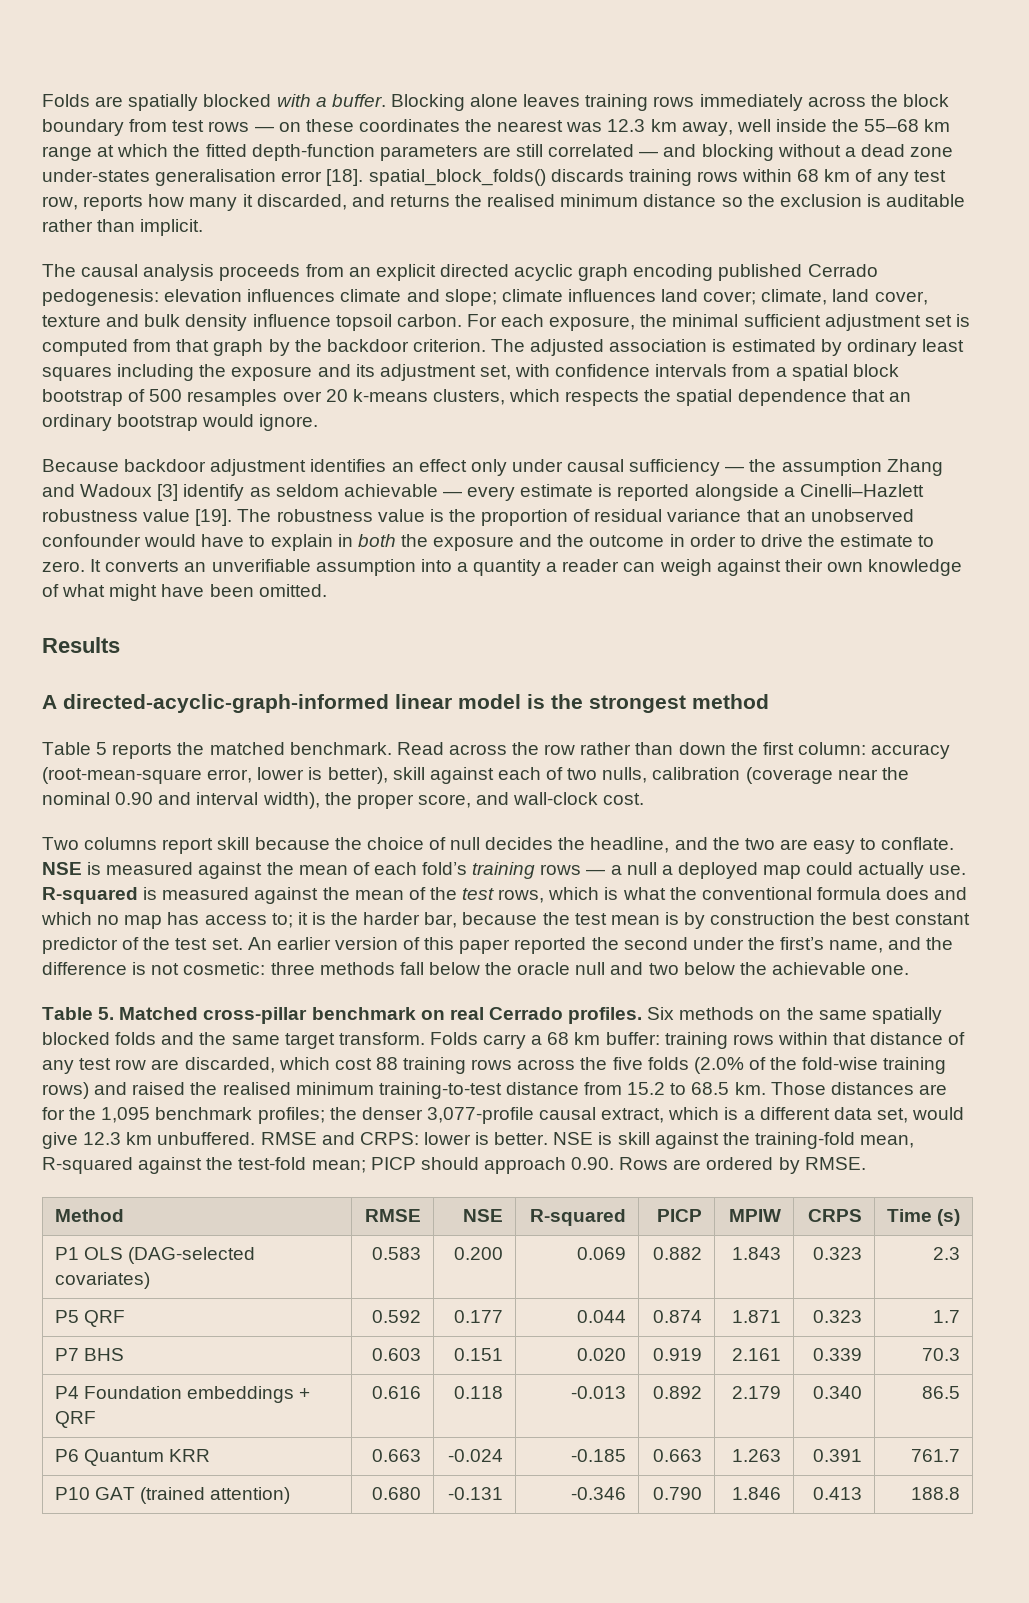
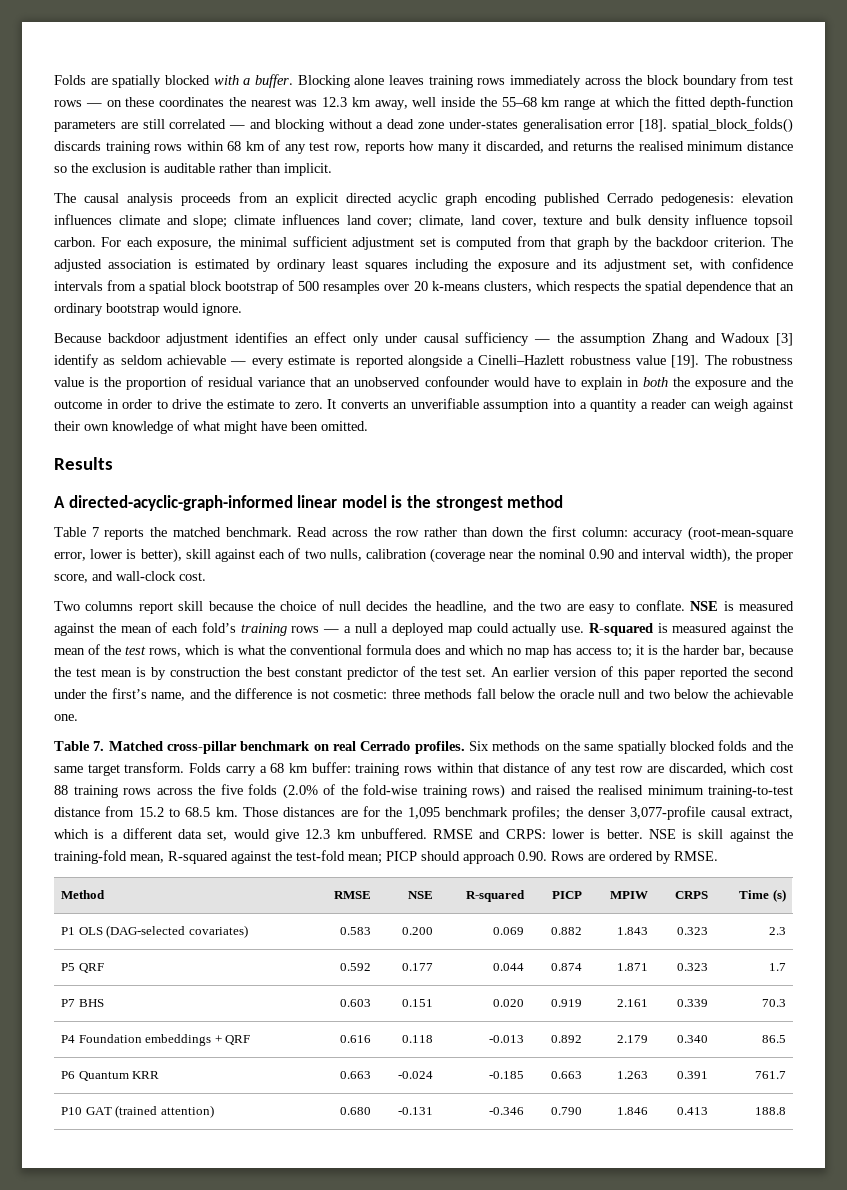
[96,742,108,755] 5 -> [91,527,99,537] 7
[98,1007,115,1020] 5. -> [93,741,105,751] 7.

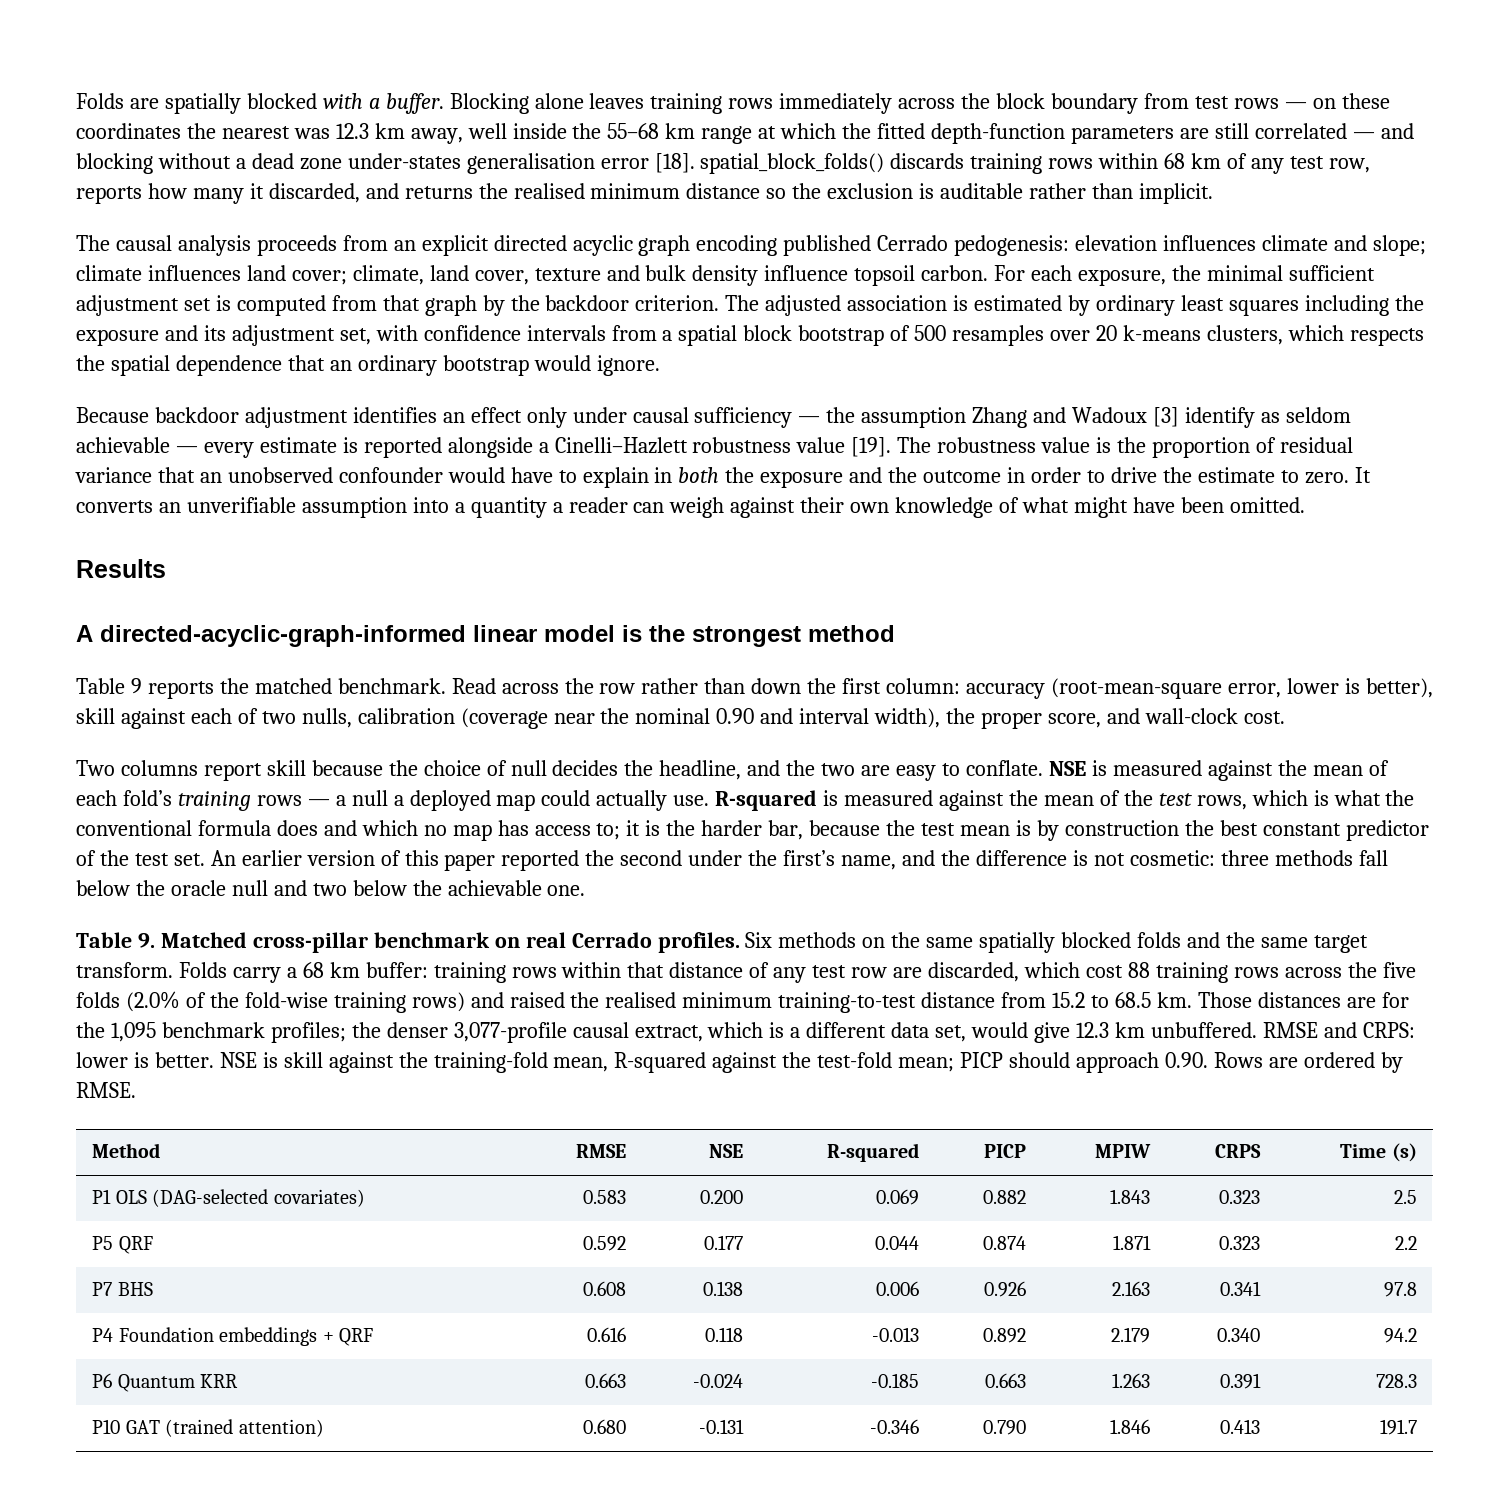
[91,527,99,537] 7 -> [130,678,142,694] 9
[93,741,105,751] 7. -> [137,933,155,948] 9.
[768,927,786,935] 2.3 -> [1393,1190,1417,1204] 2.5
[768,963,786,971] 1.7 -> [1394,1236,1417,1250] 2.2
[339,999,371,1007] [401,999,433,1007] [492,999,524,1007] [550,999,582,1007] [616,999,648,1007] [676,999,708,1007] [761,999,786,1007] 0.603 | 0.151 | 0.020 | 0.919 | 2.161 | 0.339 | 70.3 -> [582,1281,626,1296] [702,1281,743,1296] [875,1281,919,1296] [983,1281,1026,1297] [1111,1281,1150,1296] [1219,1281,1261,1296] [1383,1282,1417,1297] 0.608 | 0.138 | 0.006 | 0.926 | 2.163 | 0.341 | 97.8
[761,1035,786,1043] 86.5 -> [1383,1328,1417,1343] 94.2
[754,1071,786,1079] 761.7 -> [1375,1374,1417,1388] 728.3
[754,1107,786,1115] 188.8 -> [1379,1419,1417,1435] 191.7

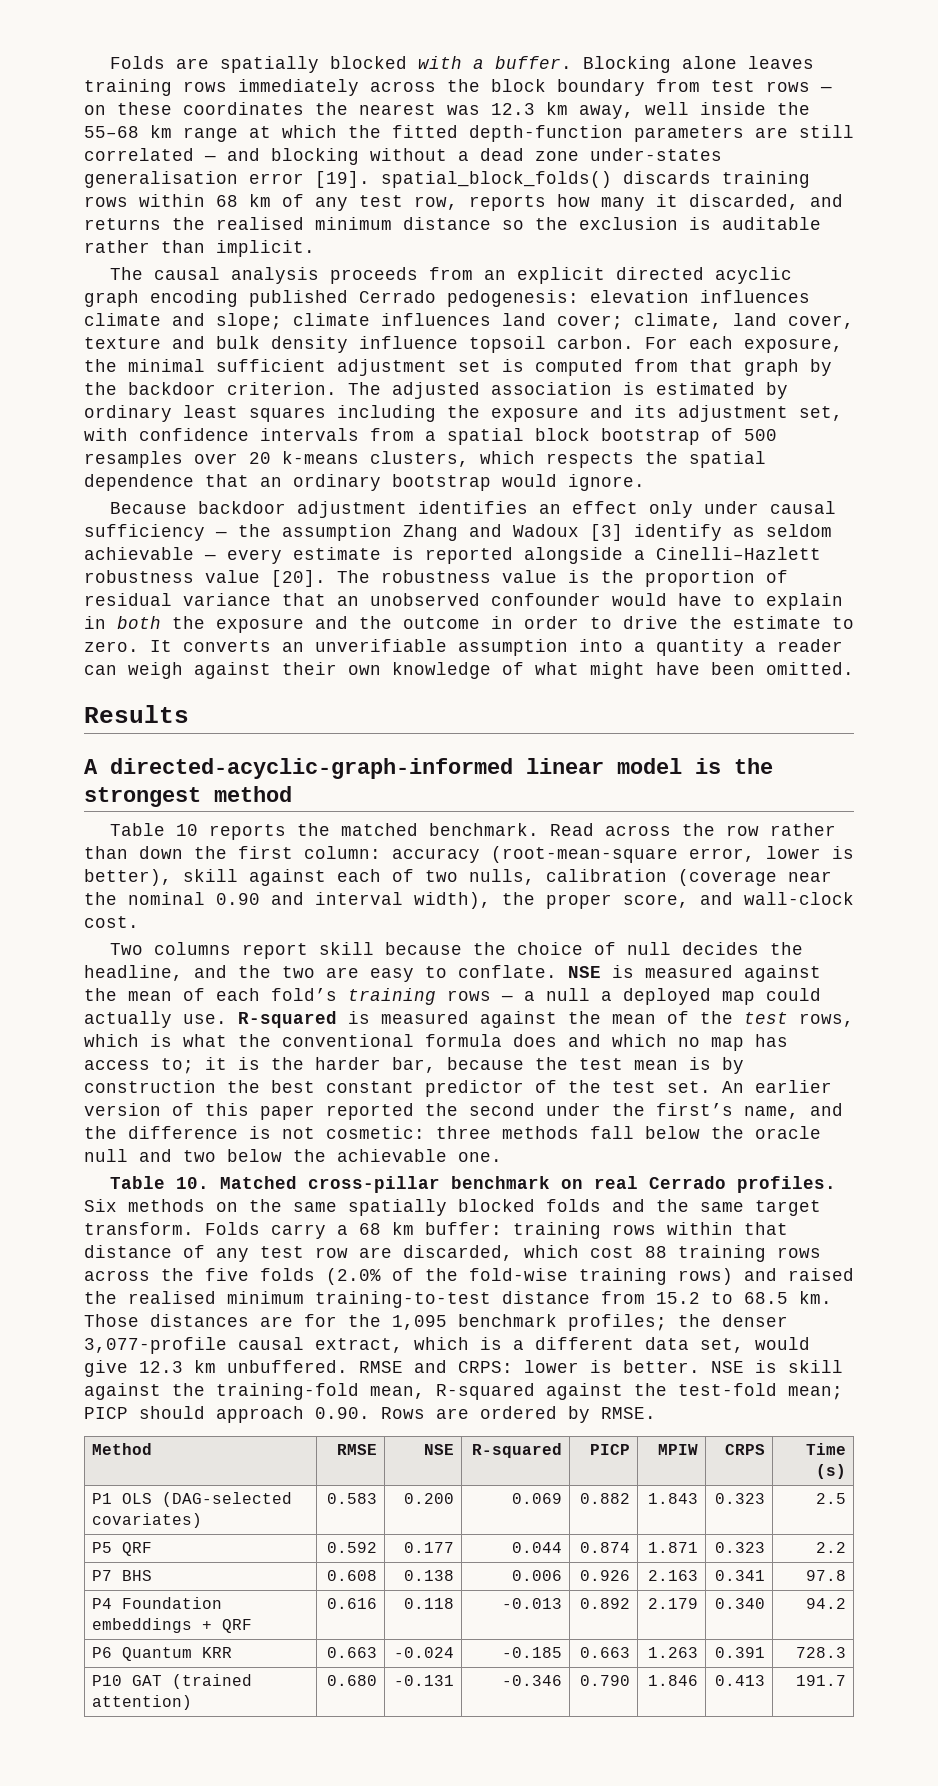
[654,153,695,173] [18]. -> [315,171,370,188] [19].
[851,437,892,457] [19]. -> [271,570,326,587] [20].
[130,678,142,694] 9 -> [176,824,199,836] 10
[137,933,155,948] 9. -> [176,1177,210,1189] 10.

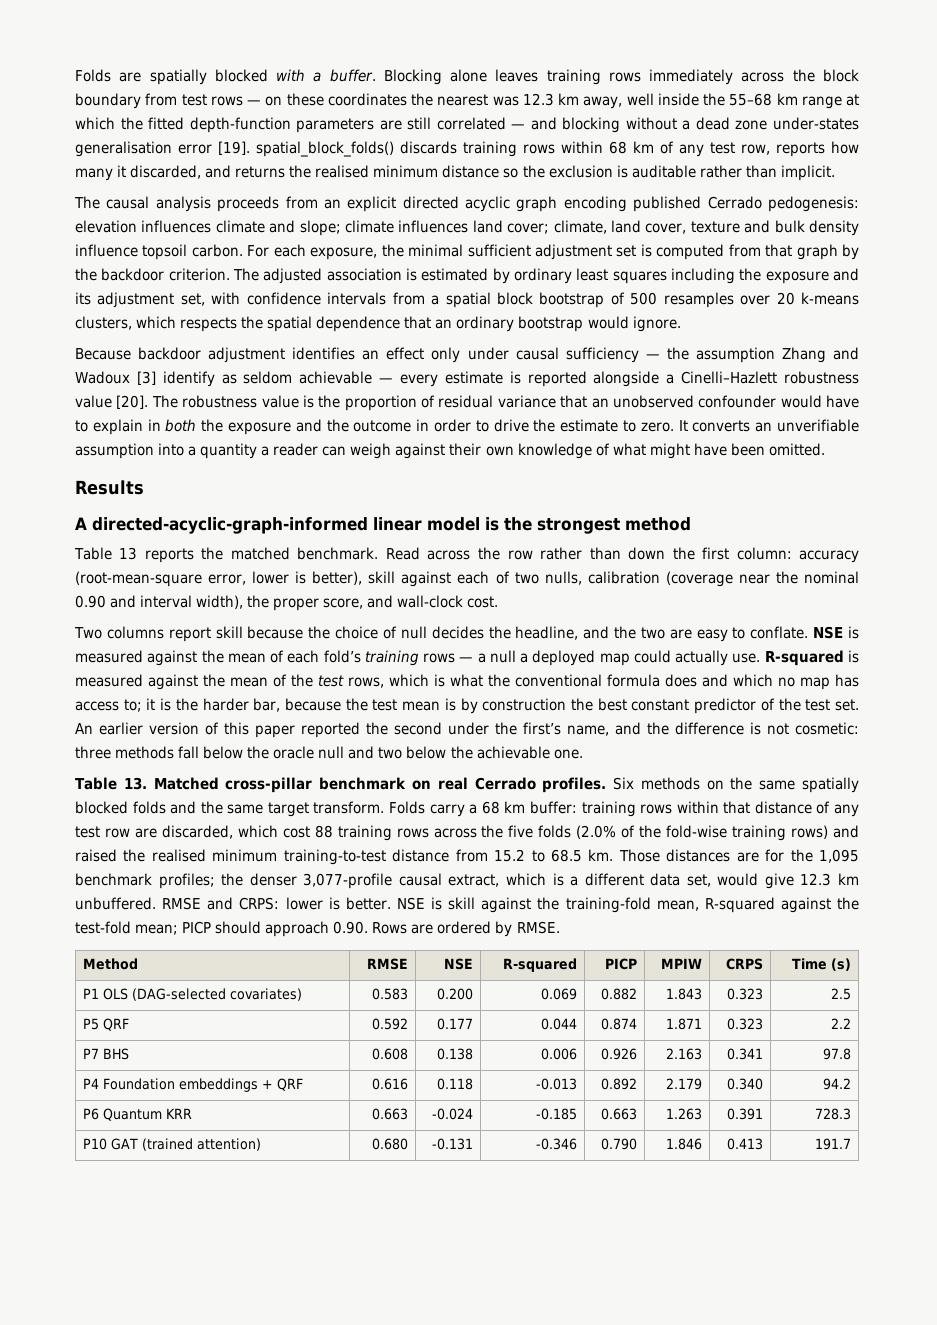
[176,824,199,836] 10 -> [119,547,138,560] 13
[176,1177,210,1189] 10. -> [123,777,147,790] 13.

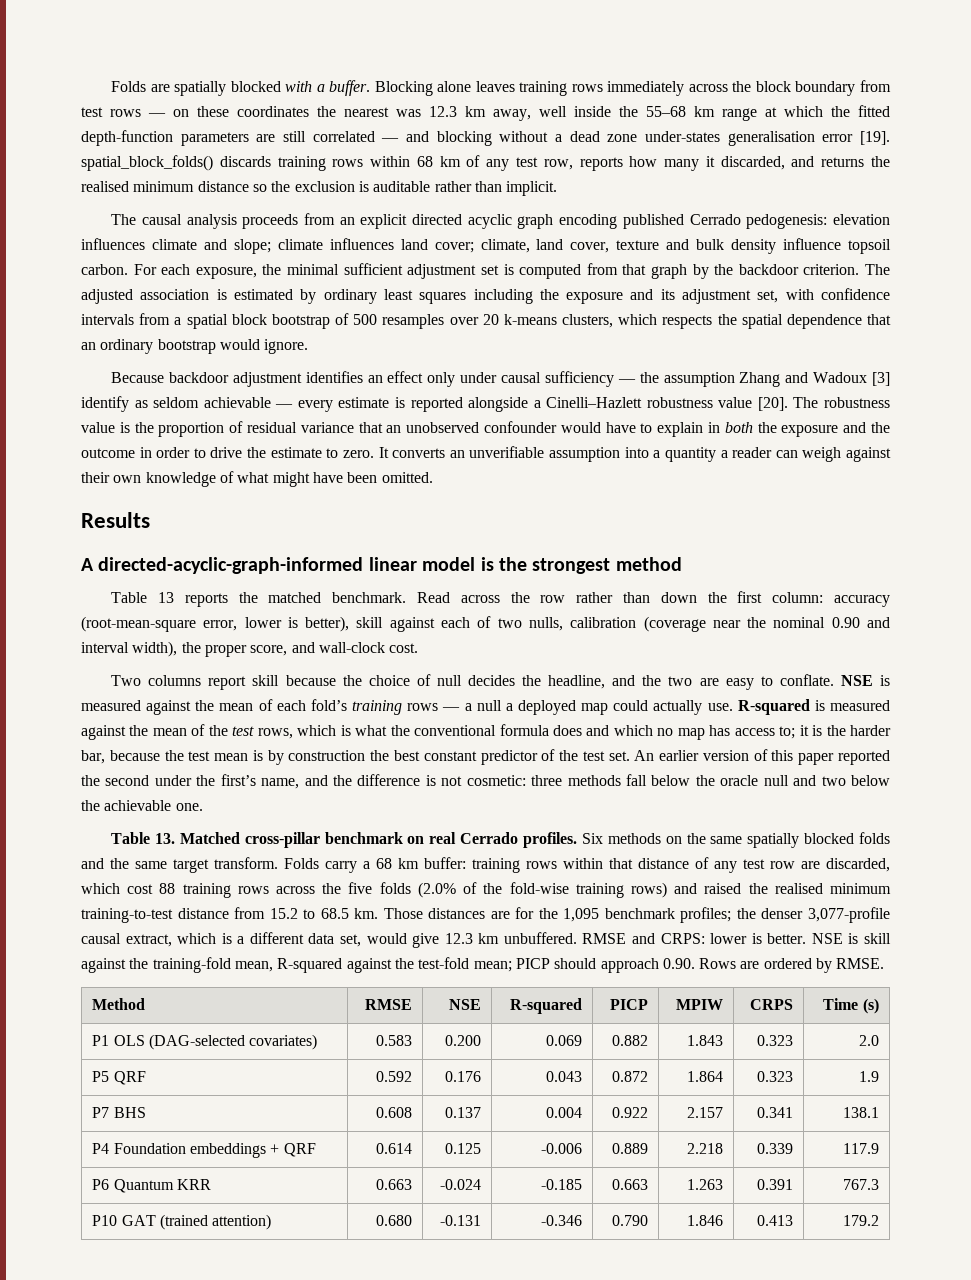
[831,988,852,1000] 2.5 -> [858,1035,879,1046] 2.0
[437,1018,474,1030] [541,1018,578,1030] [601,1018,638,1030] [666,1018,703,1030] [727,1018,764,1030] [831,1018,852,1029] 0.177 | 0.044 | 0.874 | 1.871 | 0.323 | 2.2 -> [444,1071,481,1082] [545,1071,582,1082] [611,1071,648,1082] [686,1071,723,1082] [756,1071,793,1082] [858,1071,879,1082] 0.176 | 0.043 | 0.872 | 1.864 | 0.323 | 1.9
[437,1048,474,1060] [541,1048,578,1060] [601,1048,638,1060] [666,1048,703,1060] 0.138 | 0.006 | 0.926 | 2.163 -> [444,1107,481,1118] [545,1107,582,1118] [611,1107,648,1118] [686,1107,723,1118] 0.137 | 0.004 | 0.922 | 2.157
[823,1048,852,1060] 97.8 -> [842,1107,879,1118] 138.1
[372,1078,409,1090] [437,1078,474,1090] [536,1078,578,1090] [601,1078,638,1090] [666,1078,703,1090] [727,1078,764,1090] [823,1078,852,1090] 0.616 | 0.118 | -0.013 | 0.892 | 2.179 | 0.340 | 94.2 -> [375,1143,412,1154] [444,1143,481,1154] [540,1143,582,1154] [611,1143,648,1154] [686,1143,723,1154] [756,1143,793,1154] [842,1143,879,1154] 0.614 | 0.125 | -0.006 | 0.889 | 2.218 | 0.339 | 117.9
[815,1108,852,1120] 728.3 -> [842,1179,879,1190] 767.3
[815,1138,852,1150] 191.7 -> [842,1215,879,1226] 179.2

